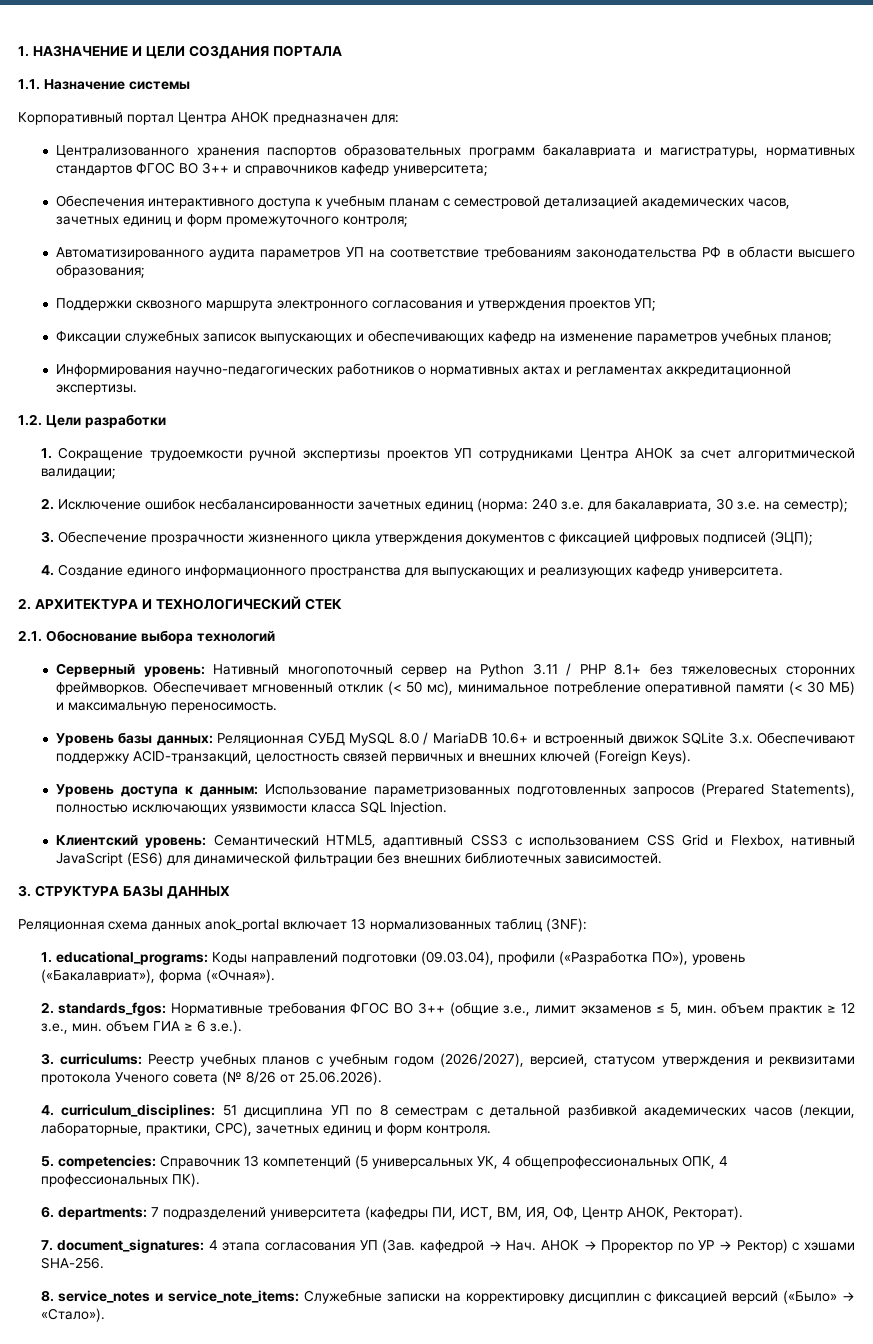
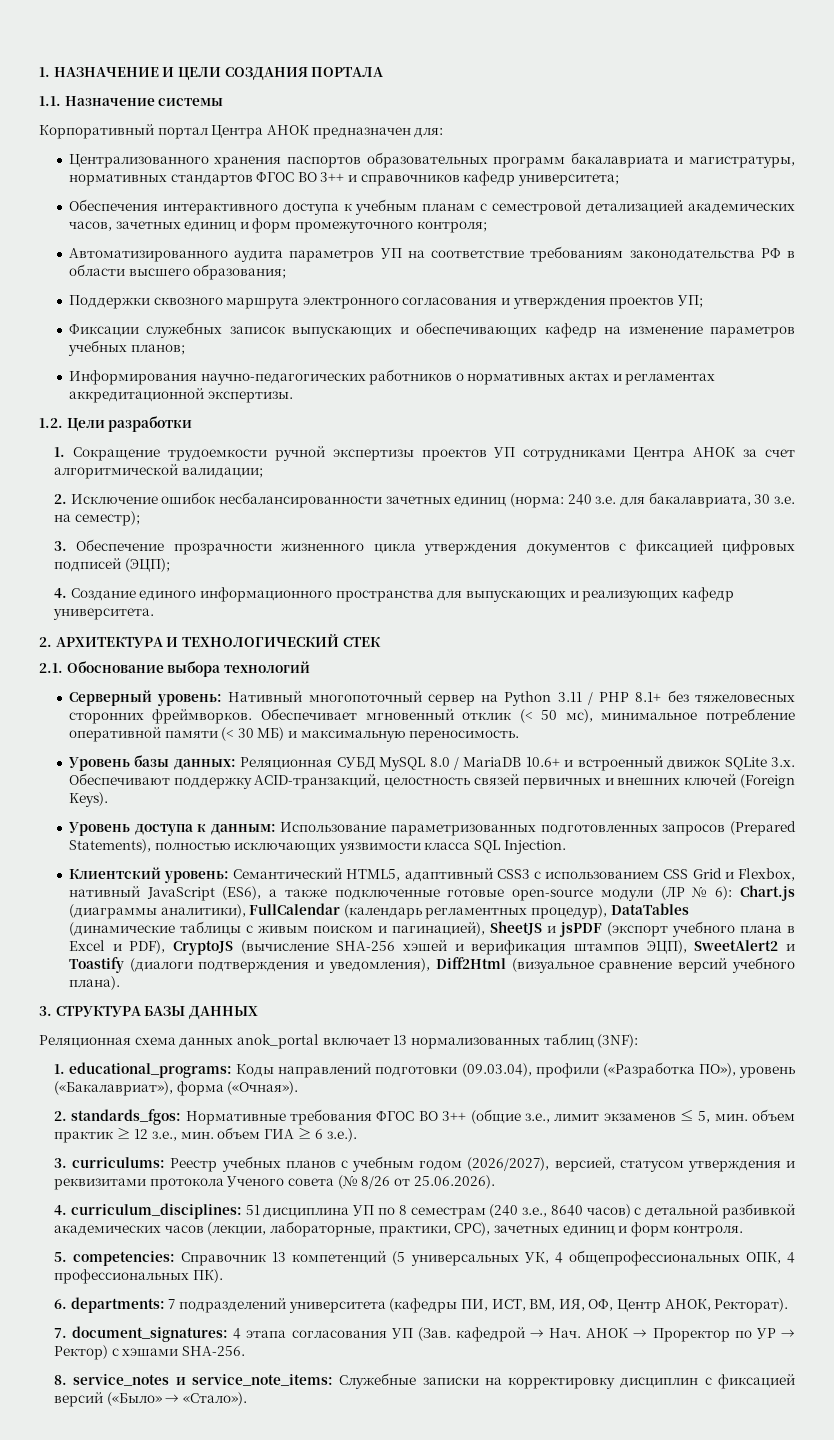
[126,852,662,866] (ES6) для динамической фильтрации без внешних библиотечных зависимостей. -> [222,885,795,901] [68,903,689,919] [68,921,796,937] [68,940,796,955] [68,957,795,973] [68,976,120,990] (ES6), а также подключенные готовые open-source модули (ЛР № 6): Chart.js (диаграммы аналитики), FullCalendar (календарь регламентных процедур), DataTables (динамические таблицы с живым поиском и пагинацией), SheetJS и jsPDF (экспорт учебного плана в Excel и PDF), CryptoJS (вычисление SHA-256 хэшей и верификация штампов ЭЦП), SweetAlert2 и Toastify (диалоги подтверждения и уведомления), Diff2Html (визуальное сравнение версий учебного плана).
(469, 1112) none -> [489,1204,631,1218] (240 з.е., 8640 часов)

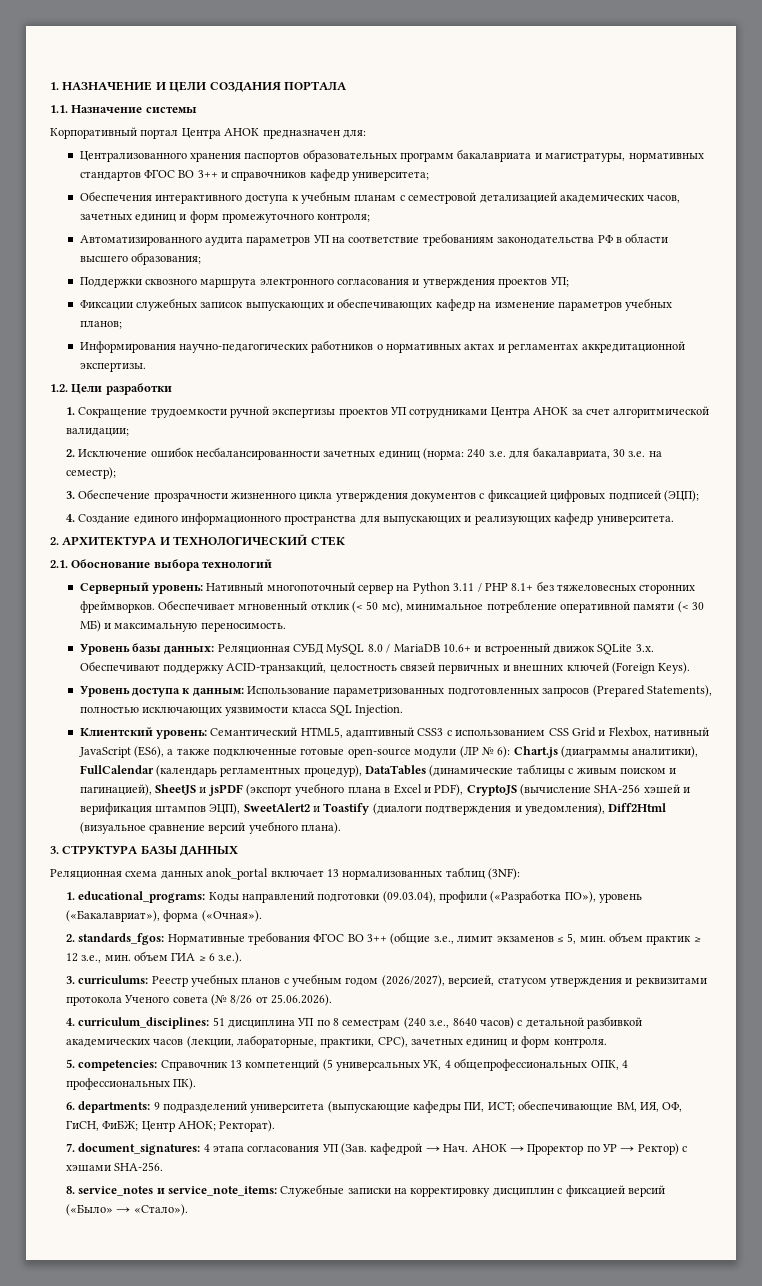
[168,1299,176,1309] 7 -> [153,1102,160,1110] 9
[389,1298,711,1313] (кафедры ПИ, ИСТ, ВМ, ИЯ, ОФ, Центр АНОК, -> [327,1100,683,1113] [65,1120,216,1132] (выпускающие кафедры ПИ, ИСТ; обеспечивающие ВМ, ИЯ, ОФ, ГиСН, ФиБЖ; Центр АНОК;

